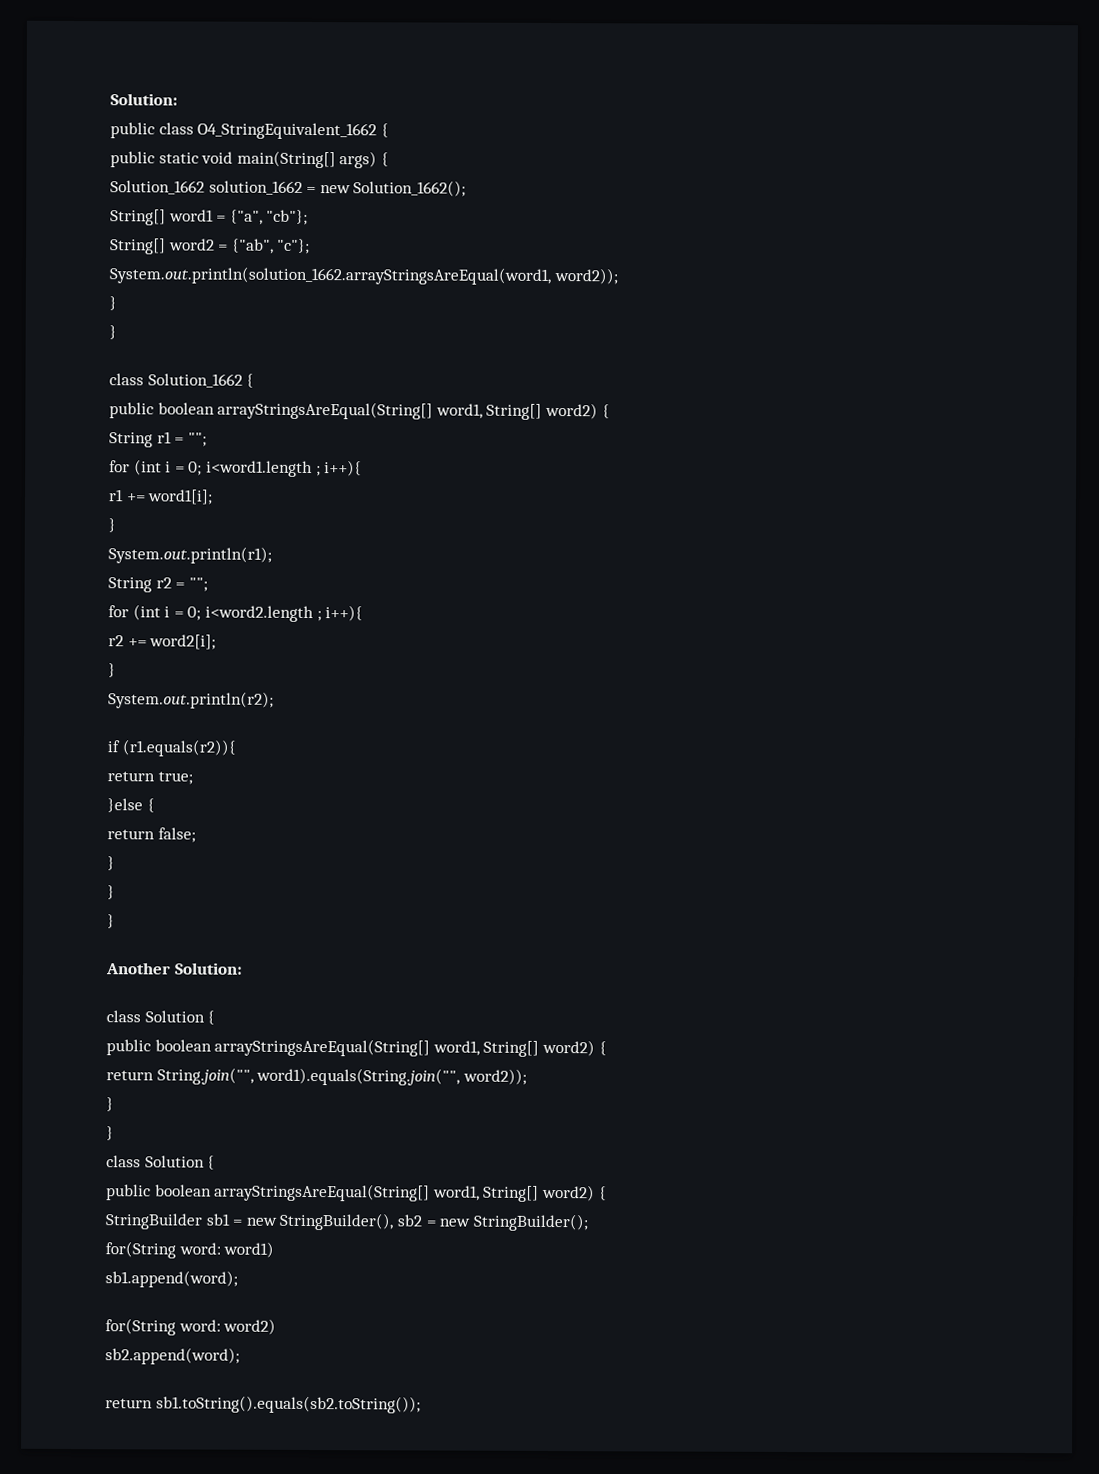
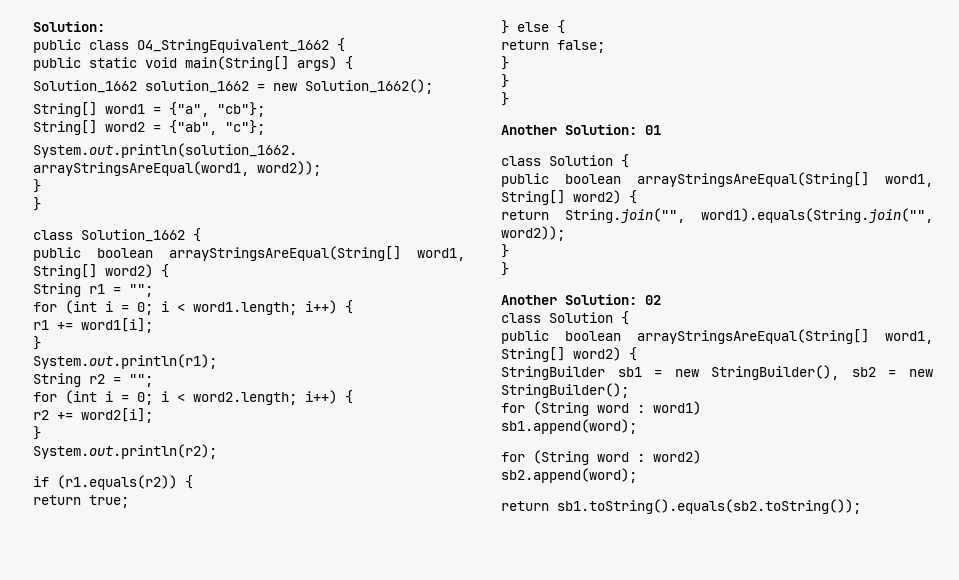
[205,460,363,478] i<word1.length ; i++){ -> [161,300,353,315] i < word1.length; i++) {
[204,605,364,623] i<word2.length ; i++){ -> [161,390,353,405] i < word2.length; i++) {
[121,739,236,757] (r1.equals(r2)){ -> [57,475,193,490] (r1.equals(r2)) {
[107,798,143,813] }else -> [501,20,549,34] } else
(243, 968) none -> [645,125,661,135] 01
(114, 1133) none -> [501,294,661,305] // Another Solution: 02
[105,1241,275,1259] [105,1270,238,1288] [105,1318,221,1336] for(String word: word1) // sb1.append(word); // for(String word: -> [501,401,701,416] [501,419,637,434] [501,450,645,465] for (String word : word1) // sb1.append(word); // for (String word :

